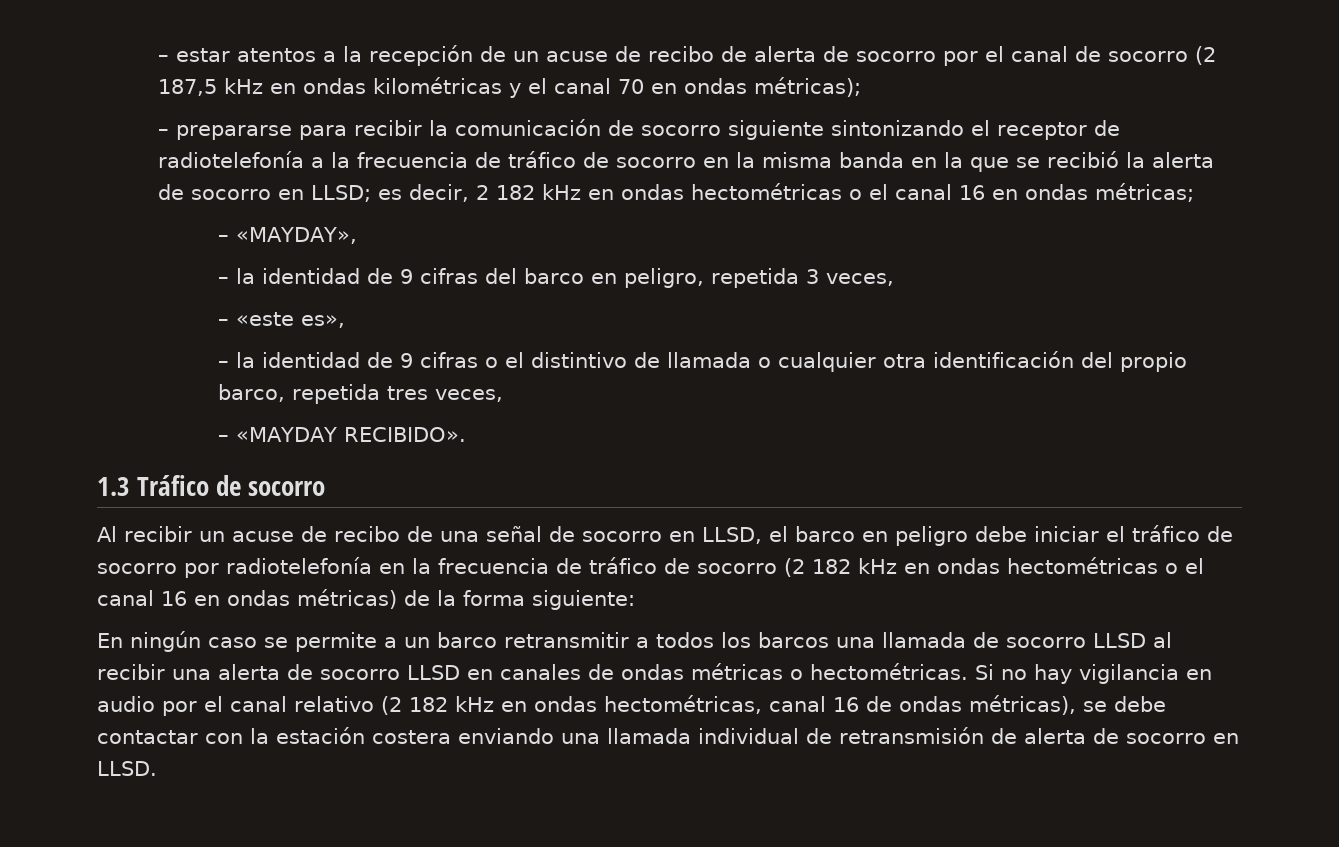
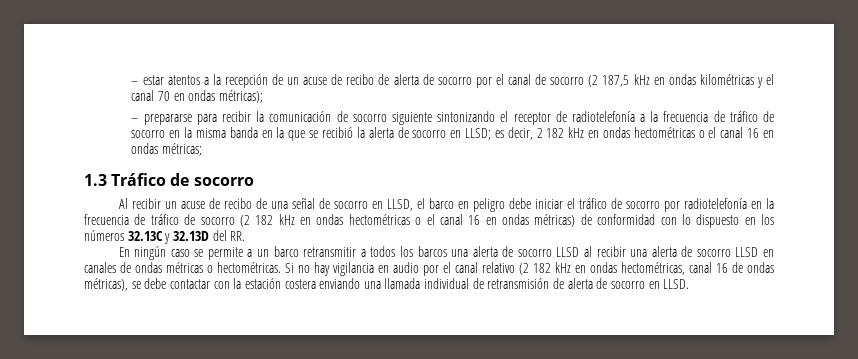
[218,227,358,244] [218,268,895,288] [218,312,346,328] [218,351,1188,372] [218,384,504,404] [218,427,467,442] // – «MAYDAY», // – la identidad de 9 cifras del barco en peligro, repetida 3 veces, // – «este es», // – la identidad de 9 cifras o el distintivo de llamada o cualquier otra identificación del propio barco, repetida tres veces, // – «MAYDAY RECIBIDO». -> (203, 149) none
[437,590,635,610] la forma siguiente: -> [597,214,774,228] [84,230,246,244] conformidad con lo dispuesto en los números 32.13C y 32.13D del RR.
[882,632,966,648] llamada -> [472,246,498,257] alerta

